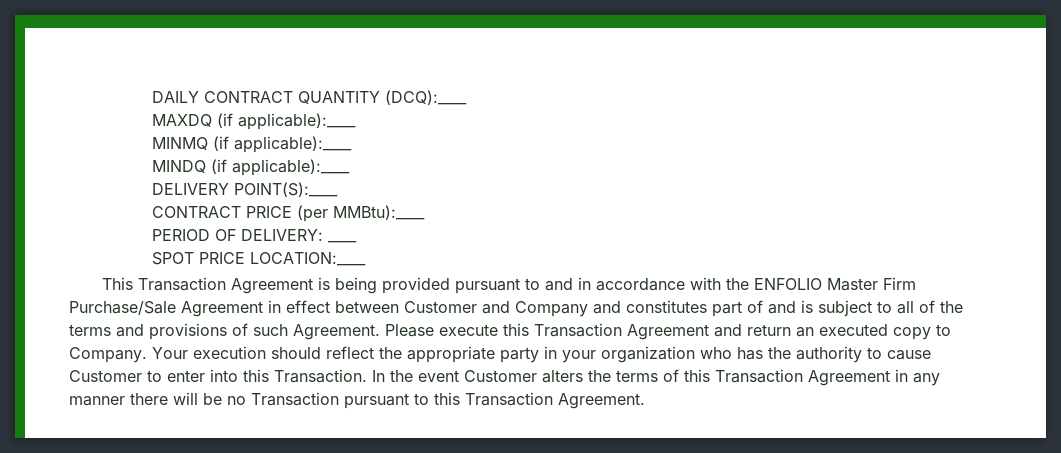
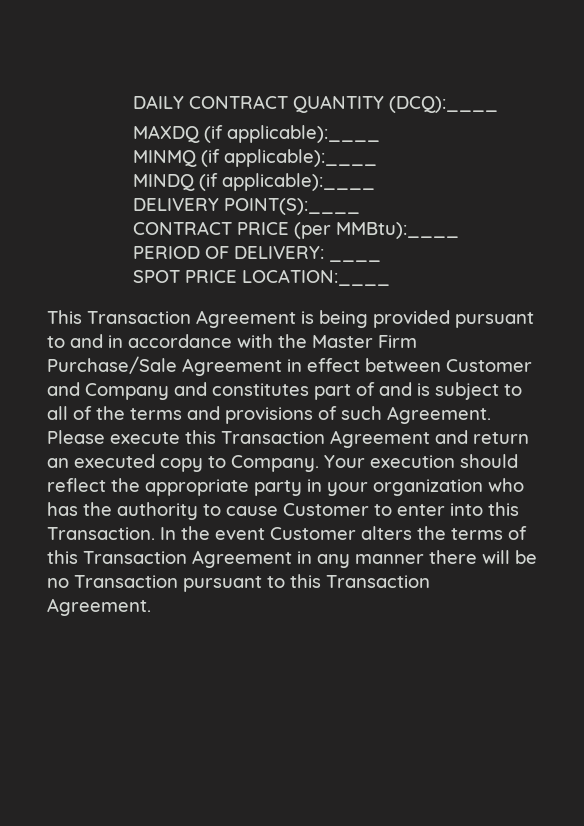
[754,278,823,290] ENFOLIO -> (307, 341) none

